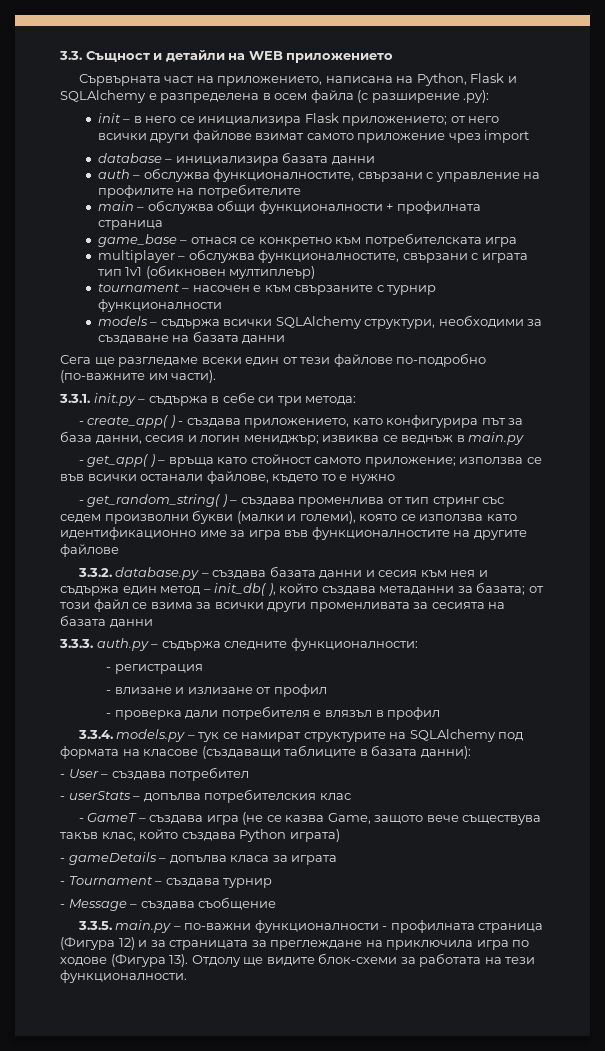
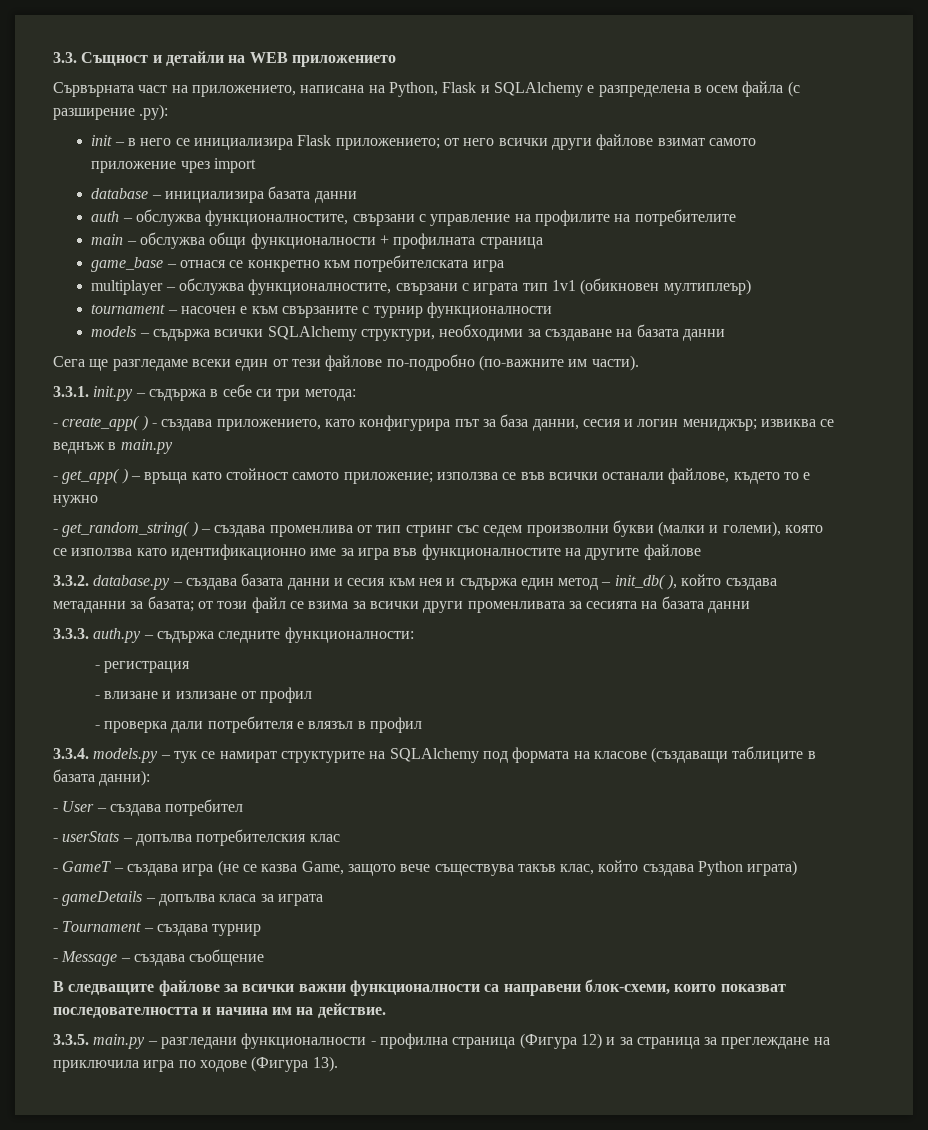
(277, 903) none -> [53,979,786,996] [53,1003,386,1018] // В следващите файлове за всички важни функционалности са направени блок-схеми, които показват последователността и начина им на действие.
[184,923,252,930] по-важни -> [160,1037,237,1049] разгледани
[390,920,475,933] профилната -> [379,1033,448,1049] профилна
[169,940,249,950] страницата -> [636,1037,700,1049] страница
[191,953,536,967] [60,970,187,983] Отдолу ще видите блок-схеми за работата на тези функционалности. -> (338, 1064) none

